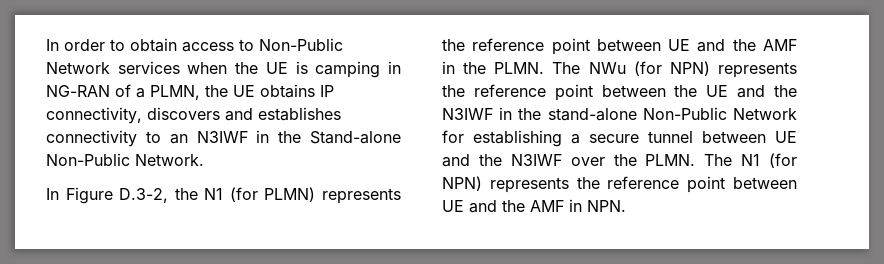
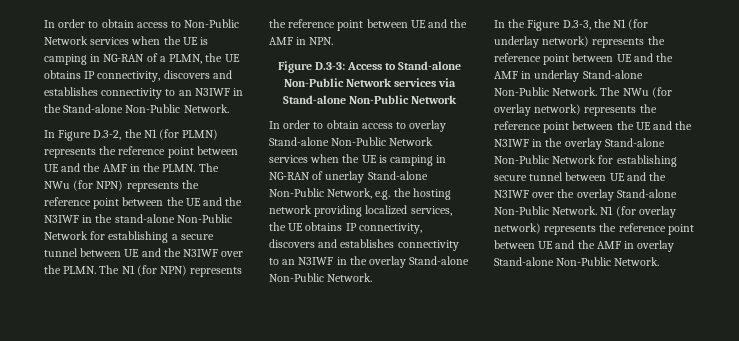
(626, 206) none -> [277,61,462,73] [283,78,457,87] [282,95,458,104] [269,120,447,132] [269,137,434,146] [269,154,447,166] [269,171,428,183] [269,188,451,200] [269,205,452,217] [269,222,422,234] [269,239,459,251] [269,256,470,268] [269,273,373,282] [494,19,649,31] [494,36,665,48] [494,53,674,65] [494,70,643,82] [494,87,672,98] [494,104,657,116] [494,121,693,133] [494,138,665,150] [494,155,677,167] [494,172,667,181] [494,189,677,201] [494,206,676,218] [494,223,694,235] [494,240,675,252] [494,257,660,266] // Figure D.3-3: Access to Stand-alone Non-Public Network services via Stand-alone Non-Public Network // In order to obtain access to overlay Stand-alone Non-Public Network services when the UE is camping in NG-RAN of unerlay Stand-alone Non-Public Network, e.g. the hosting network providing localized services, the UE obtains IP connectivity, discovers and establishes connectivity to an N3IWF in the overlay Stand-alone Non-Public Network. // In the Figure D.3-3, the N1 (for underlay network) represents the reference point between UE and the AMF in underlay Stand-alone Non-Public Network. The NWu (for overlay network) represents the reference point between the UE and the N3IWF in the overlay Stand-alone Non-Public Network for establishing secure tunnel between UE and the N3IWF over the overlay Stand-alone Non-Public Network. N1 (for overlay network) represents the reference point between UE and the AMF in overlay Stand-alone Non-Public Network.

